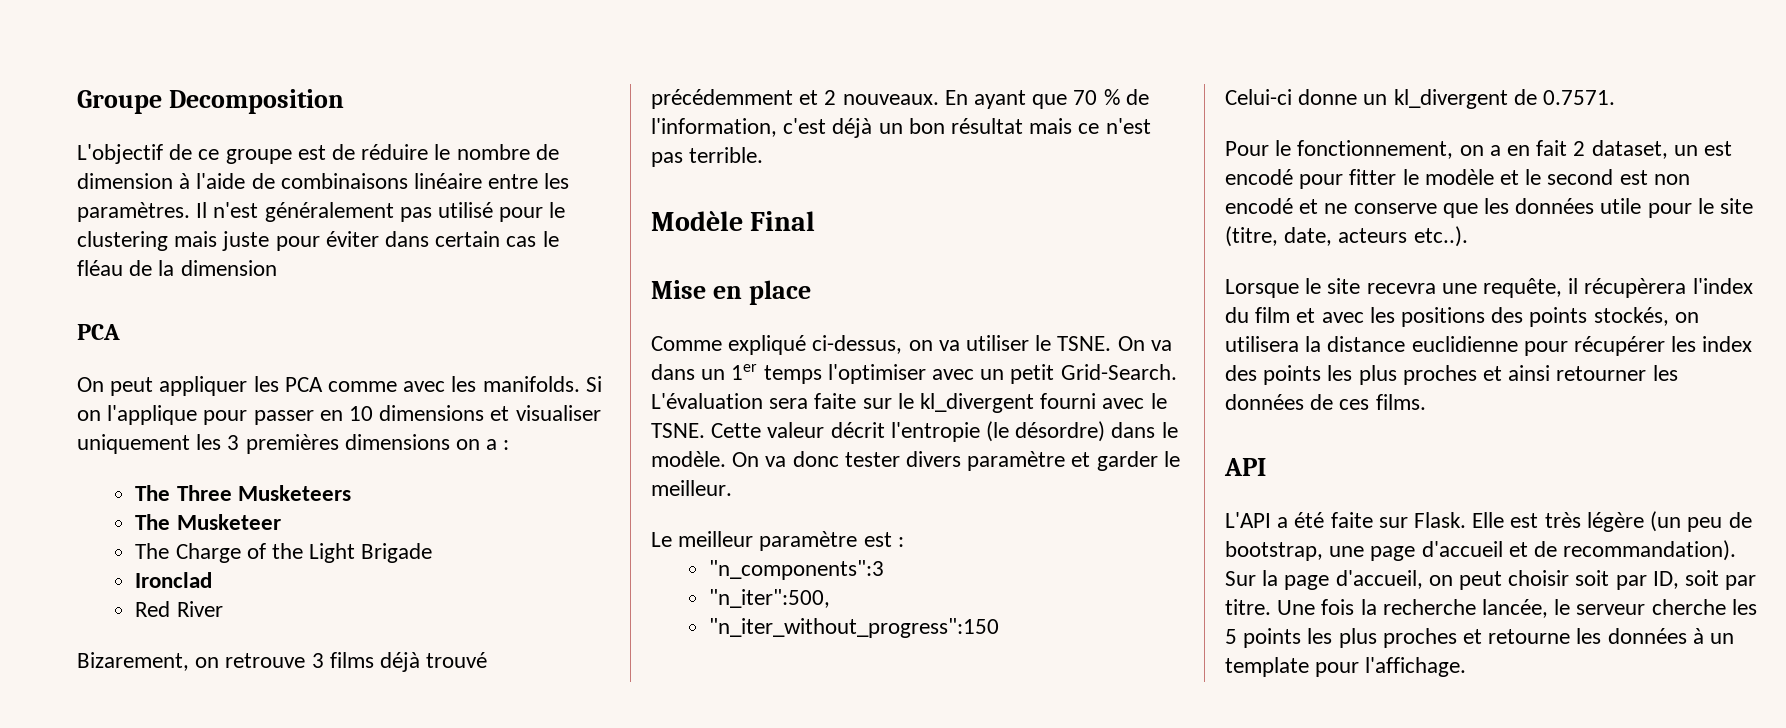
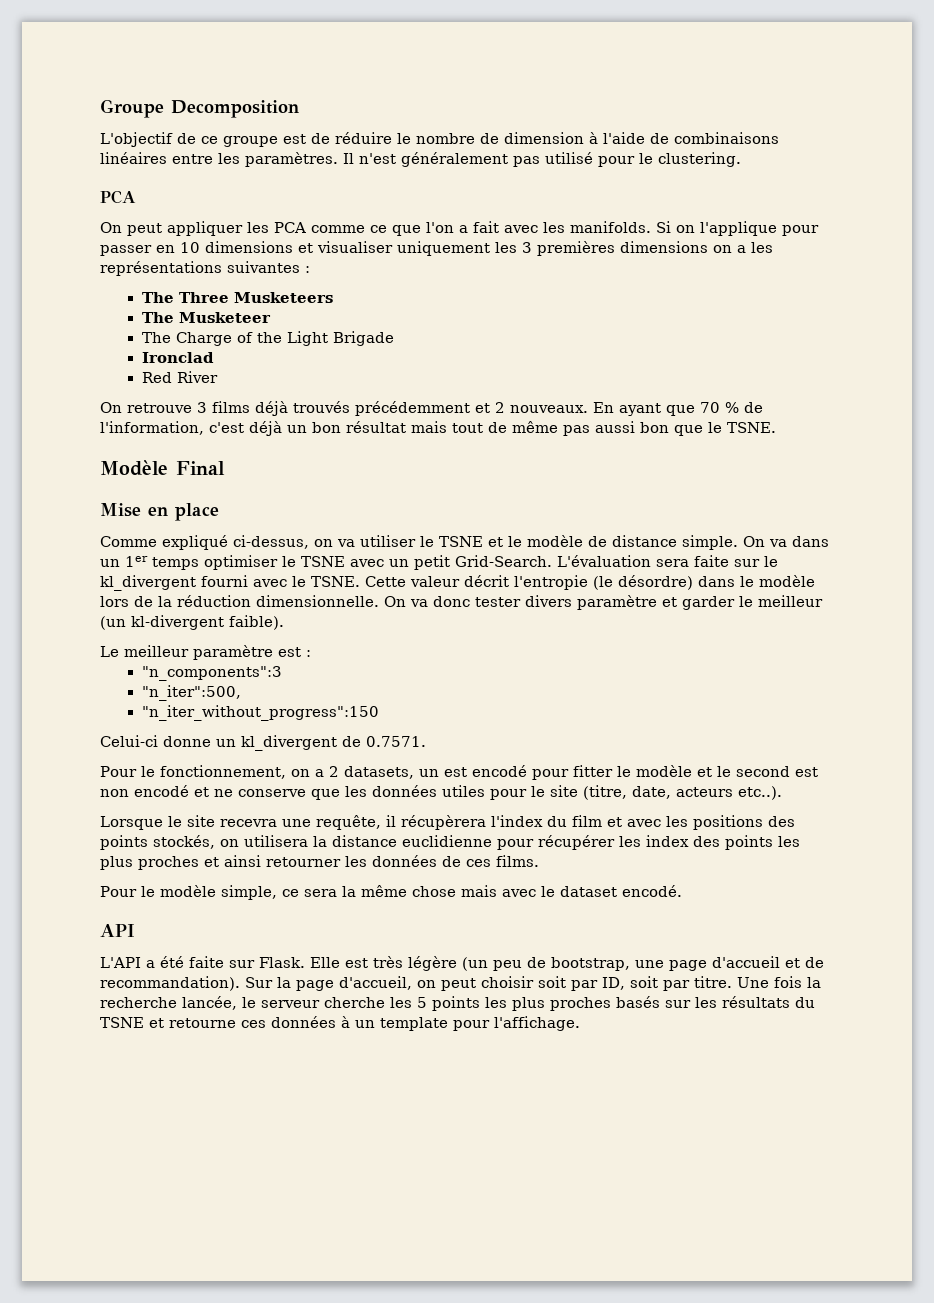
[414,173,483,189] linéaire -> [100,152,167,164] linéaires
[77,231,559,251] [77,260,277,276] clustering mais juste pour éviter dans certain cas le fléau de la dimension -> [658,152,741,167] clustering.
(398, 386) none -> [370,221,499,236] ce que l'on a fait
(498, 444) none -> [751,242,773,253] [100,261,300,276] les représentations suivantes
[77,652,220,671] Bizarement, on -> [100,402,122,413] On
[426,652,488,668] trouvé -> [293,401,350,413] trouvés
[1078,118,1151,134] [651,147,764,167] ce n'est pas terrible. -> [452,421,776,436] tout de même pas aussi bon que le TSNE.
[1057,336,1112,351] TSNE. -> [439,535,738,550] TSNE et le modèle de distance simple.
[827,364,926,384] l'optimiser -> [204,555,345,570] optimiser le TSNE
[651,451,726,467] modèle. -> [759,575,815,587] [100,595,379,607] modèle lors de la réduction dimensionnelle.
[651,480,732,496] meilleur. -> [758,595,823,607] [100,615,284,630] meilleur (un kl-divergent faible).
[1507,140,1668,159] en fait 2 dataset, -> [329,766,414,779] 2 datasets,
[1600,198,1642,214] utile -> [442,785,485,797] utiles
(1426, 402) none -> [100,885,682,900] // Pour le modèle simple, ce sera la même chose mais avec le dataset encodé.
(1457, 638) none -> [616,996,815,1008] [100,1017,144,1028] basés sur les résultats du TSNE
[1576,628,1602,644] les -> [241,1020,266,1028] ces

